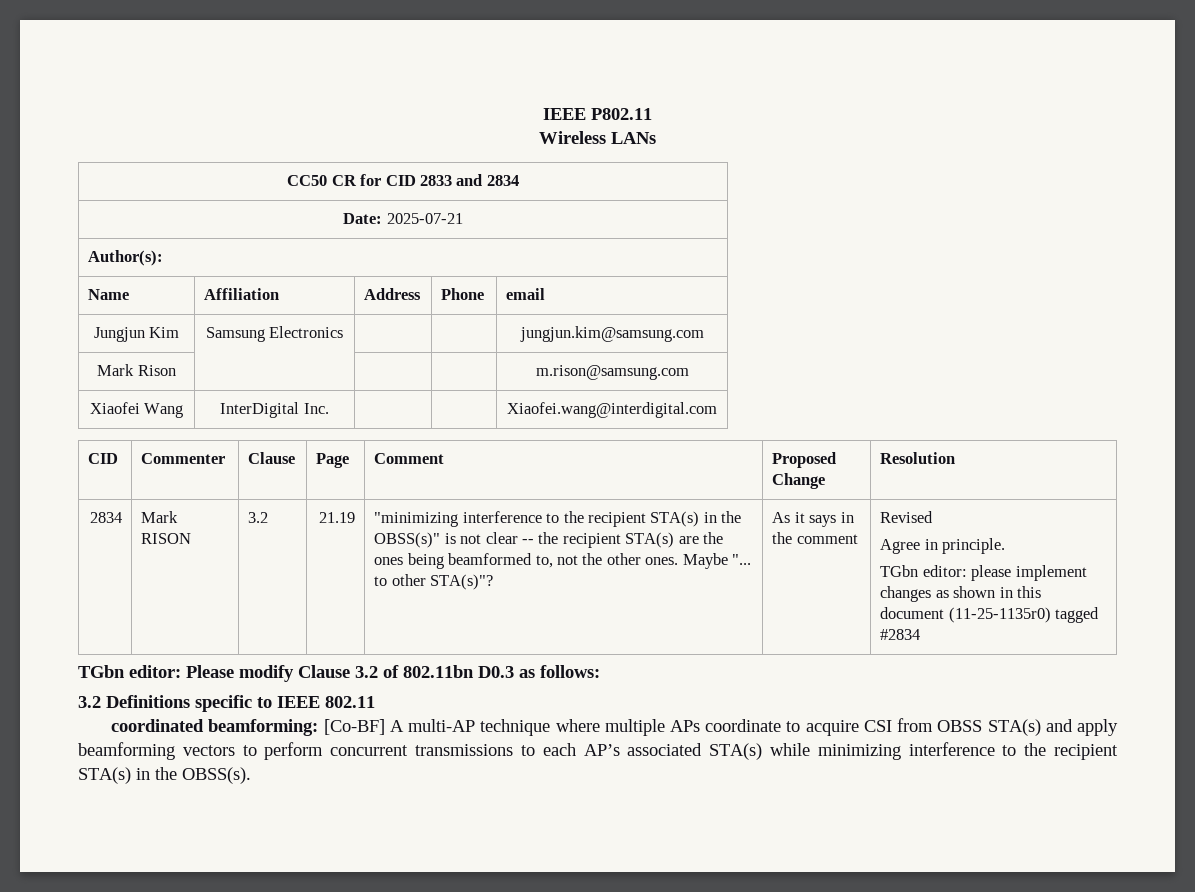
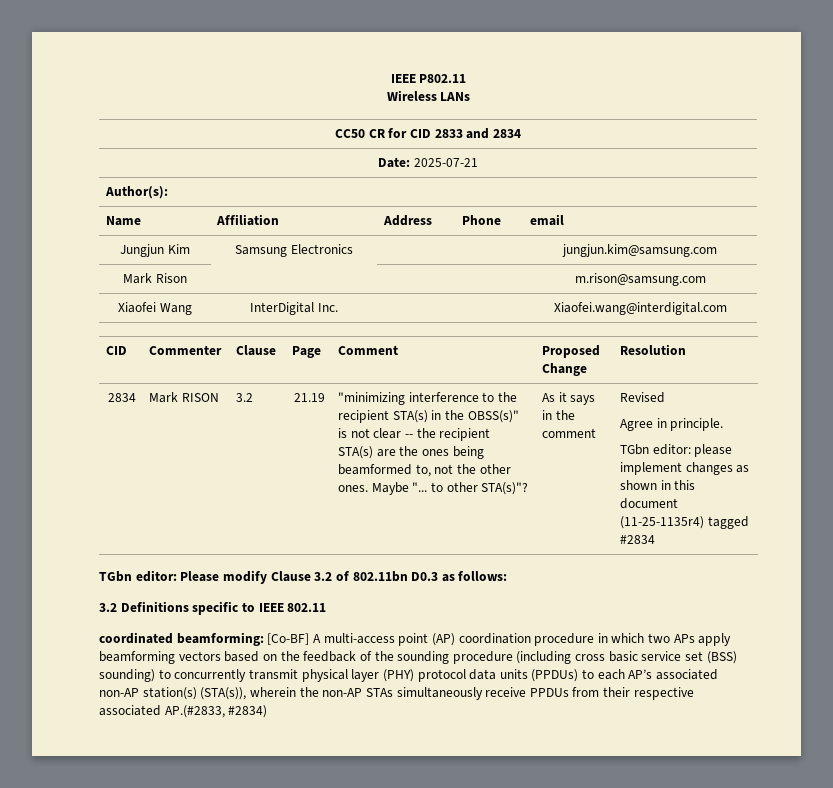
[948,607,1051,623] (11-25-1135r0) -> [620,516,705,529] (11-25-1135r4)
[408,718,1119,736] [78,742,1118,760] [78,767,251,784] multi-AP technique where multiple APs coordinate to acquire CSI from OBSS STA(s) and apply beamforming vectors to perform concurrent transmissions to each AP’s associated STA(s) while minimizing interference to the recipient STA(s) in the OBSS(s). -> [323,633,732,646] [99,651,737,664] [99,669,719,682] [99,687,694,700] [99,705,268,718] multi-access point (AP) coordination procedure in which two APs apply beamforming vectors based on the feedback of the sounding procedure (including cross basic service set (BSS) sounding) to concurrently transmit physical layer (PHY) protocol data units (PPDUs) to each AP’s associated non-AP station(s) (STA(s)), wherein the non-AP STAs simultaneously receive PPDUs from their respective associated AP.(#2833, #2834)

